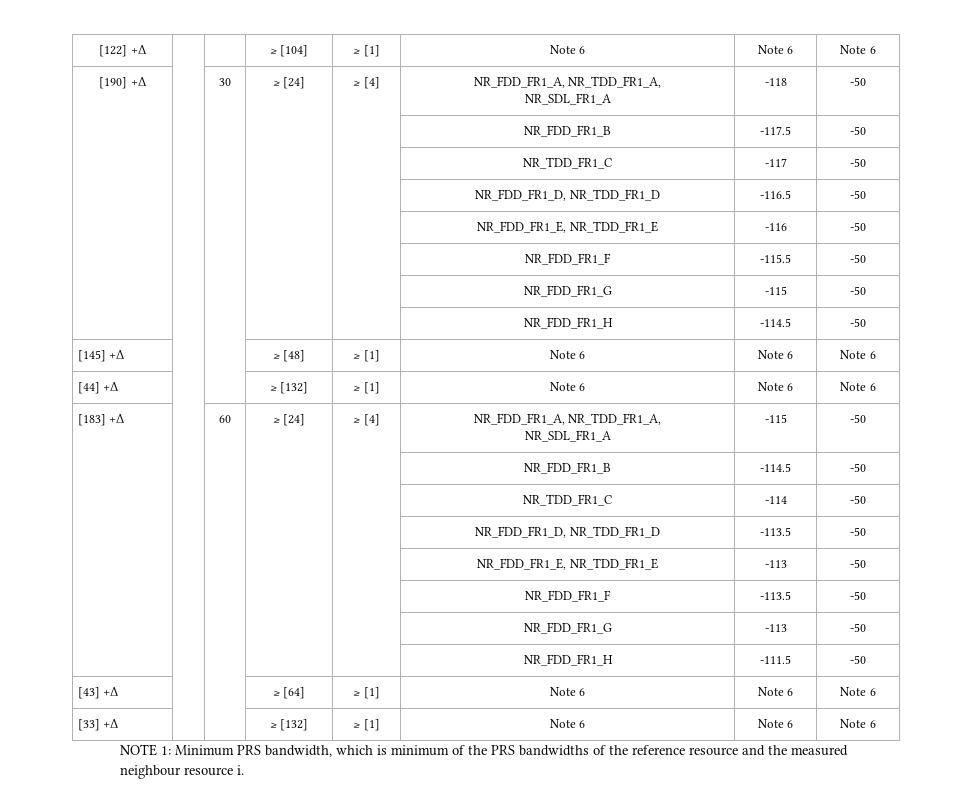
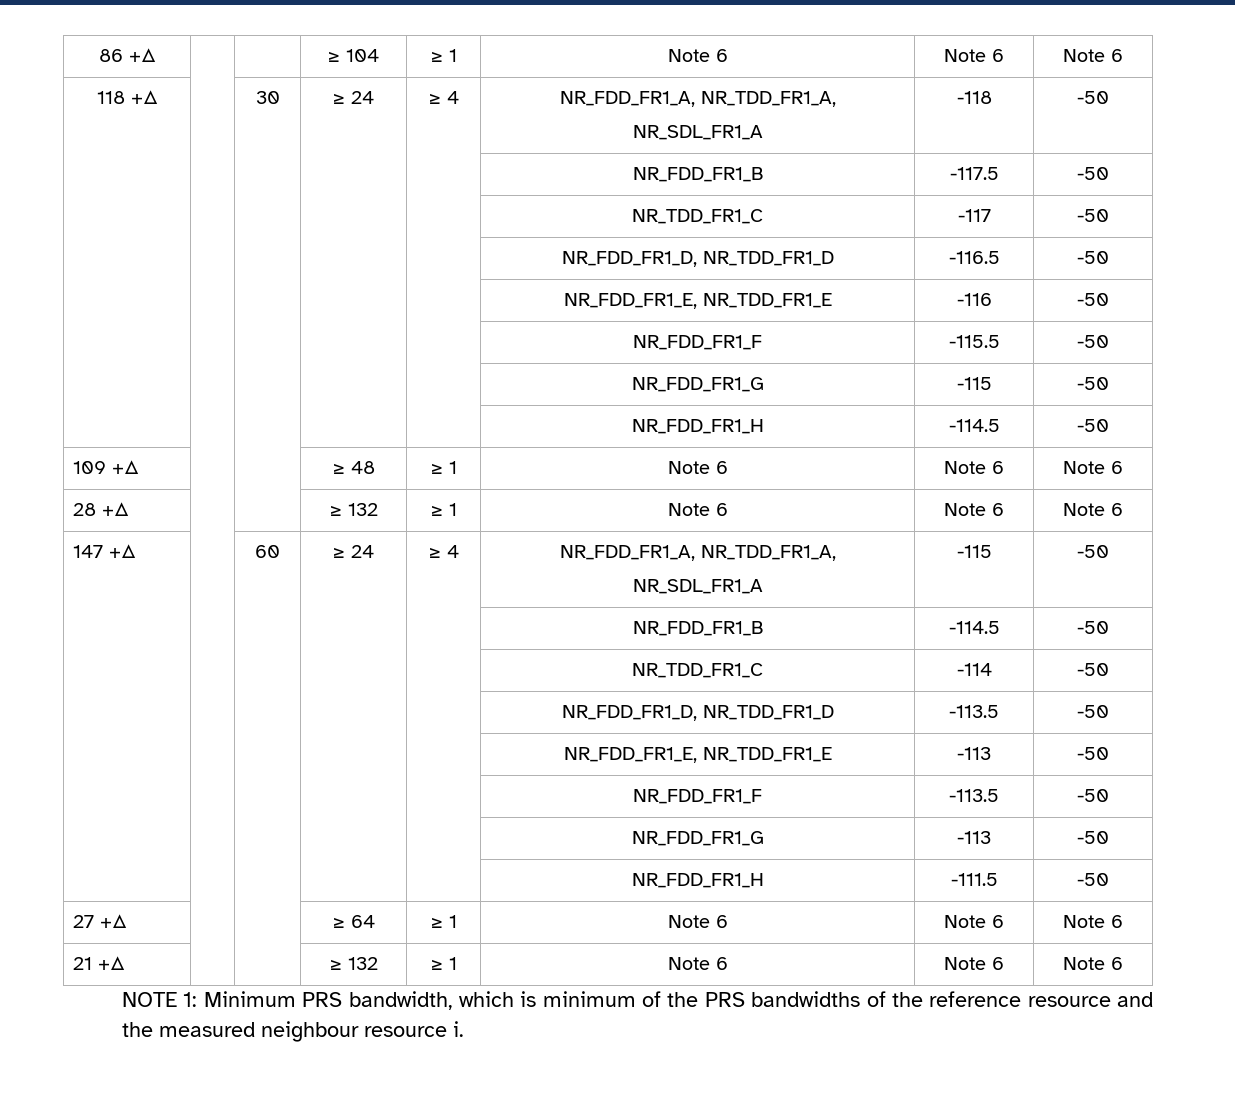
[99,45,146,57] [269,45,309,57] [353,45,380,57] [549,45,586,54] [757,45,794,54] [840,45,876,54] [99,77,128,89] [122] +Δ | | | ≥ [104] | ≥ [1] | Note 6 | Note 6 | Note 6 // [190] -> [98,48,156,62] [328,49,379,62] [430,49,457,62] [667,49,728,62] [944,49,1004,62] [1063,49,1123,62] [96,91,125,104] 86 +Δ | | | ≥ 104 | ≥ 1 | Note 6 | Note 6 | Note 6 // 118
[283,77,306,89] [353,77,380,89] [24] | ≥ [4] -> [351,91,374,104] [428,91,459,104] 24 | ≥ 4
[77,350,125,362] [272,350,306,362] [353,350,380,362] [549,350,586,359] [757,350,794,359] [840,350,876,359] [77,382,119,394] [269,382,309,394] [353,382,380,394] [549,382,586,391] [757,382,794,391] [840,382,876,391] [77,414,106,426] [145] +Δ | | | ≥ [48] | ≥ [1] | Note 6 | Note 6 | Note 6 // [44] +Δ | | | ≥ [132] | ≥ [1] | Note 6 | Note 6 | Note 6 // [183] -> [72,460,139,474] [332,461,375,474] [430,461,457,474] [667,461,728,474] [944,461,1004,474] [1063,461,1123,474] [72,502,129,516] [329,503,378,516] [430,503,457,516] [667,503,728,516] [944,503,1004,516] [1063,503,1123,516] [72,545,103,558] 109 +Δ | | | ≥ 48 | ≥ 1 | Note 6 | Note 6 | Note 6 // 28 +Δ | | | ≥ 132 | ≥ 1 | Note 6 | Note 6 | Note 6 // 147
[283,414,306,426] [353,414,380,426] [24] | ≥ [4] -> [351,545,374,558] [428,545,459,558] 24 | ≥ 4
[77,687,119,699] [272,687,306,699] [353,687,380,699] [549,687,586,696] [757,687,794,696] [840,687,876,696] [77,719,119,731] [269,719,309,731] [353,719,380,731] [43] +Δ | | | ≥ [64] | ≥ [1] | Note 6 | Note 6 | Note 6 // [33] +Δ | | | ≥ [132] | ≥ [1] -> [72,914,127,928] [332,915,375,928] [430,915,457,928] [667,915,728,928] [944,915,1004,928] [1063,915,1123,928] [72,956,125,970] [329,957,378,970] [430,957,457,970] 27 +Δ | | | ≥ 64 | ≥ 1 | Note 6 | Note 6 | Note 6 // 21 +Δ | | | ≥ 132 | ≥ 1

